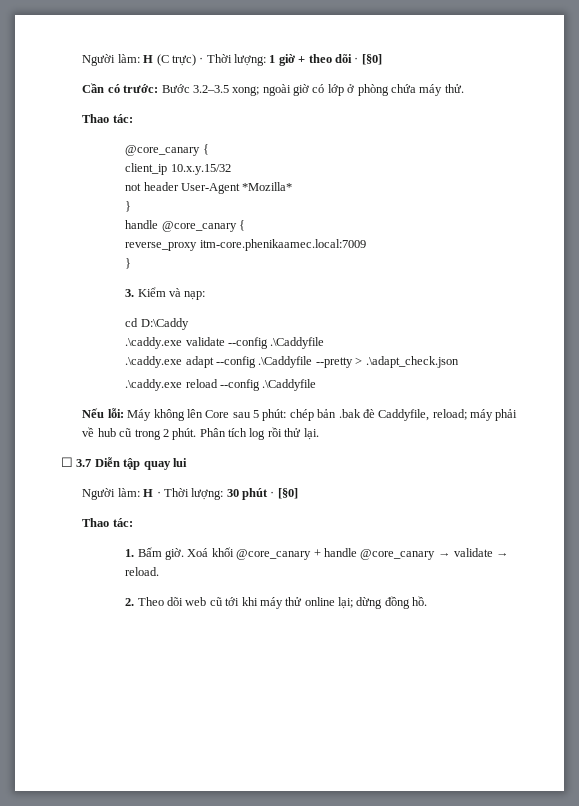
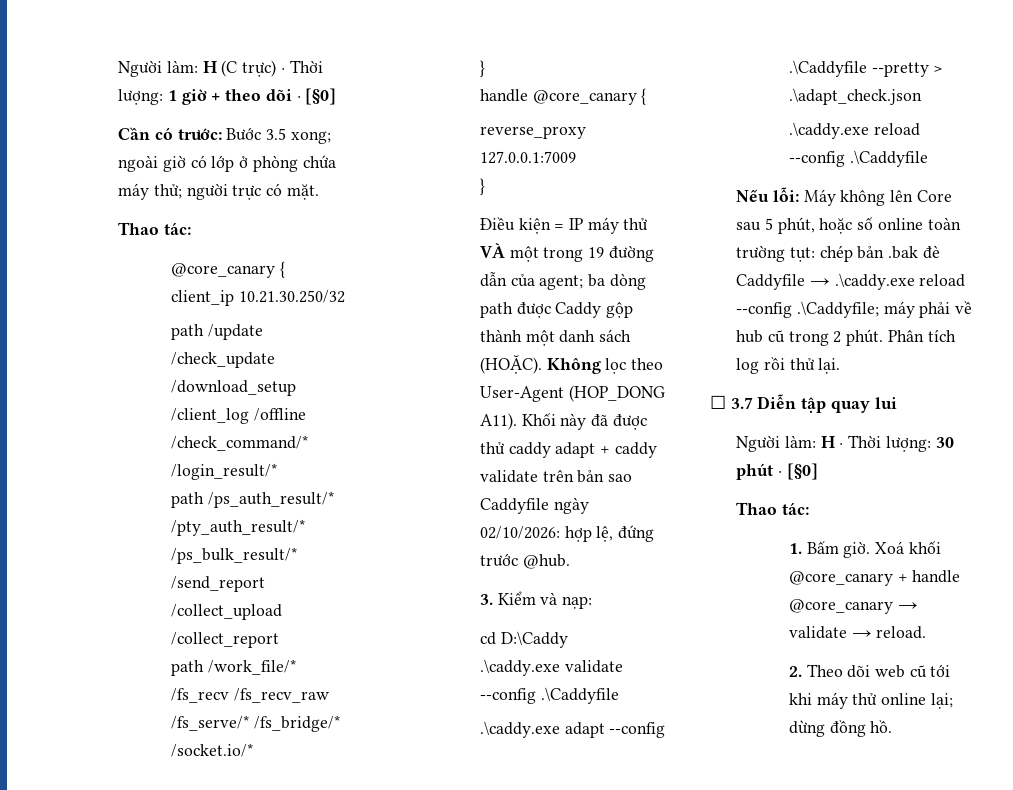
[192,85,229,93] 3.2–3.5 -> [266,128,287,140] 3.5
[444,84,464,93] thử. -> [153,183,319,200] thử; người trực có mặt.
[170,164,231,175] [125,182,293,194] 10.x.y.15/32 // not header User-Agent *Mozilla* -> [238,290,345,303] [170,324,263,340] [170,352,275,368] [170,380,296,396] [170,408,306,424] [170,435,308,451] [170,463,277,480] [170,491,334,508] [170,519,305,536] [170,547,297,564] [170,576,265,592] [170,604,282,620] [170,632,279,648] [170,659,296,676] [170,688,329,703] [170,715,340,732] [170,743,253,757] 10.21.30.250/32 // path /update /check_update /download_setup /client_log /offline /check_command/* /login_result/* // path /ps_auth_result/* /pty_auth_result/* /ps_bulk_result/* /send_report /collect_upload /collect_report // path /work_file/* /fs_recv /fs_recv_raw /fs_serve/* /fs_bridge/* /socket.io/*
[199,239,366,251] [125,258,132,269] itm-core.phenikaamec.local:7009 // } -> [479,151,576,164] [479,178,485,195] [479,217,649,234] [479,243,654,262] [479,272,646,290] [479,302,633,318] [479,329,631,346] [479,355,663,374] [479,385,665,402] [479,413,647,430] [479,442,657,458] [479,470,632,483] [479,497,589,514] [479,525,654,542] [479,554,570,569] 127.0.0.1:7009 // } // Điều kiện = IP máy thử VÀ một trong 19 đường dẫn của agent; ba dòng path được Caddy gộp thành một danh sách (HOẶC). Không lọc theo User-Agent (HOP_DONG A11). Khối này đã được thử caddy adapt + caddy validate trên bản sao Caddyfile ngày 02/10/2026: hợp lệ, đứng trước @hub.
[262,409,467,421] phút: chép bản .bak đè Caddyfile, reload; -> [777,217,961,234] [736,245,940,262] [736,273,966,290] [736,301,879,318] phút, hoặc số online toàn trường tụt: chép bản .bak đè Caddyfile → .\caddy.exe reload --config .\Caddyfile;

